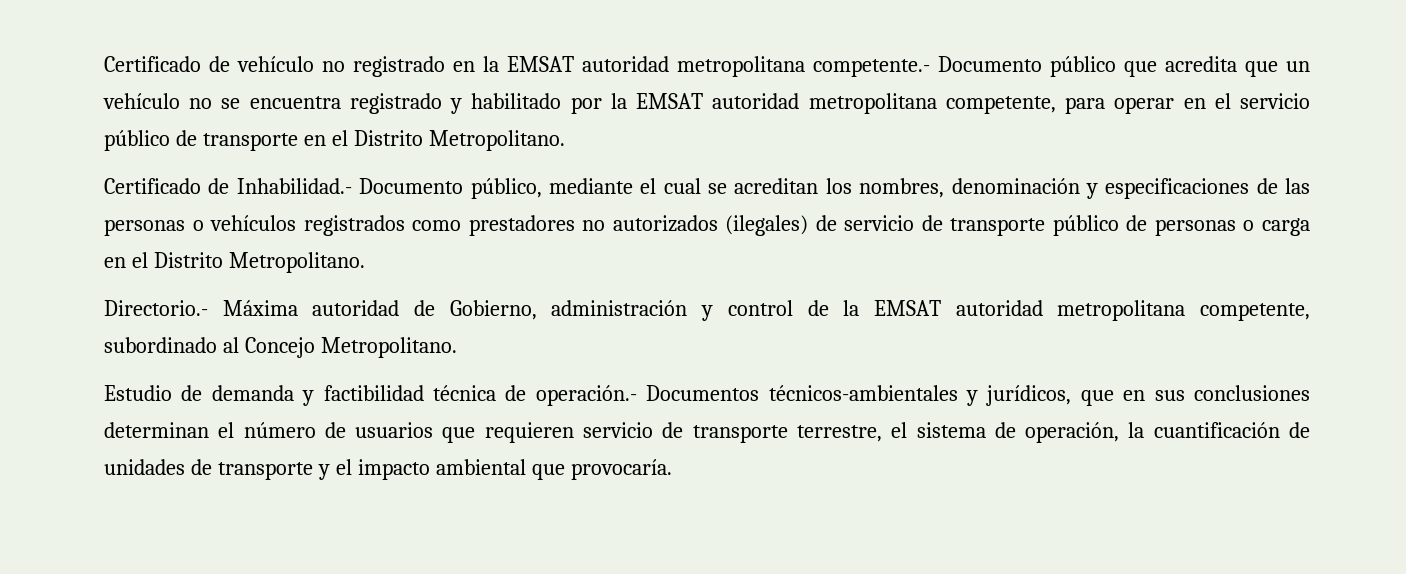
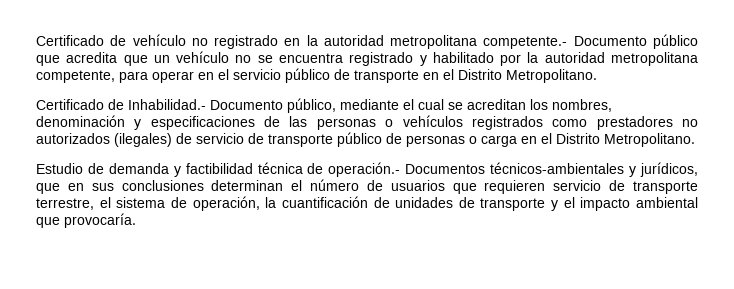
[507,56,574,72] EMSAT -> (318, 40) none
[636,93,704,109] EMSAT -> (539, 57) none
[104,300,1310,321] [104,337,457,358] // Directorio.- Máxima autoridad de Gobierno, administración y control de la EMSAT autoridad metropolitana competente, subordinado al Concejo Metropolitano. -> (695, 140) none

